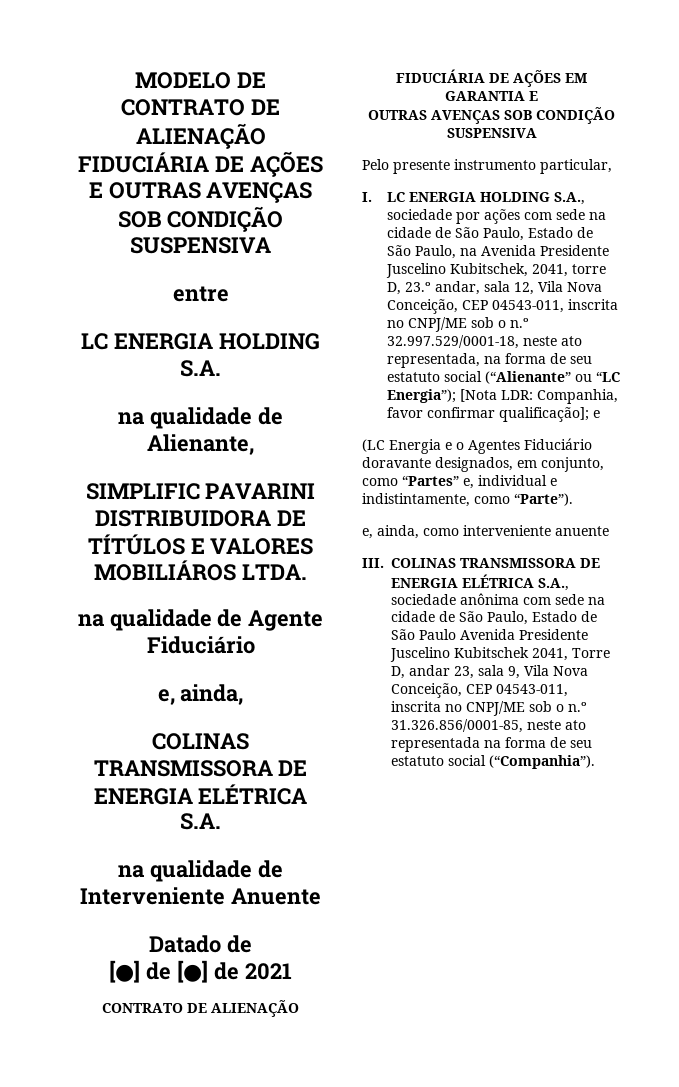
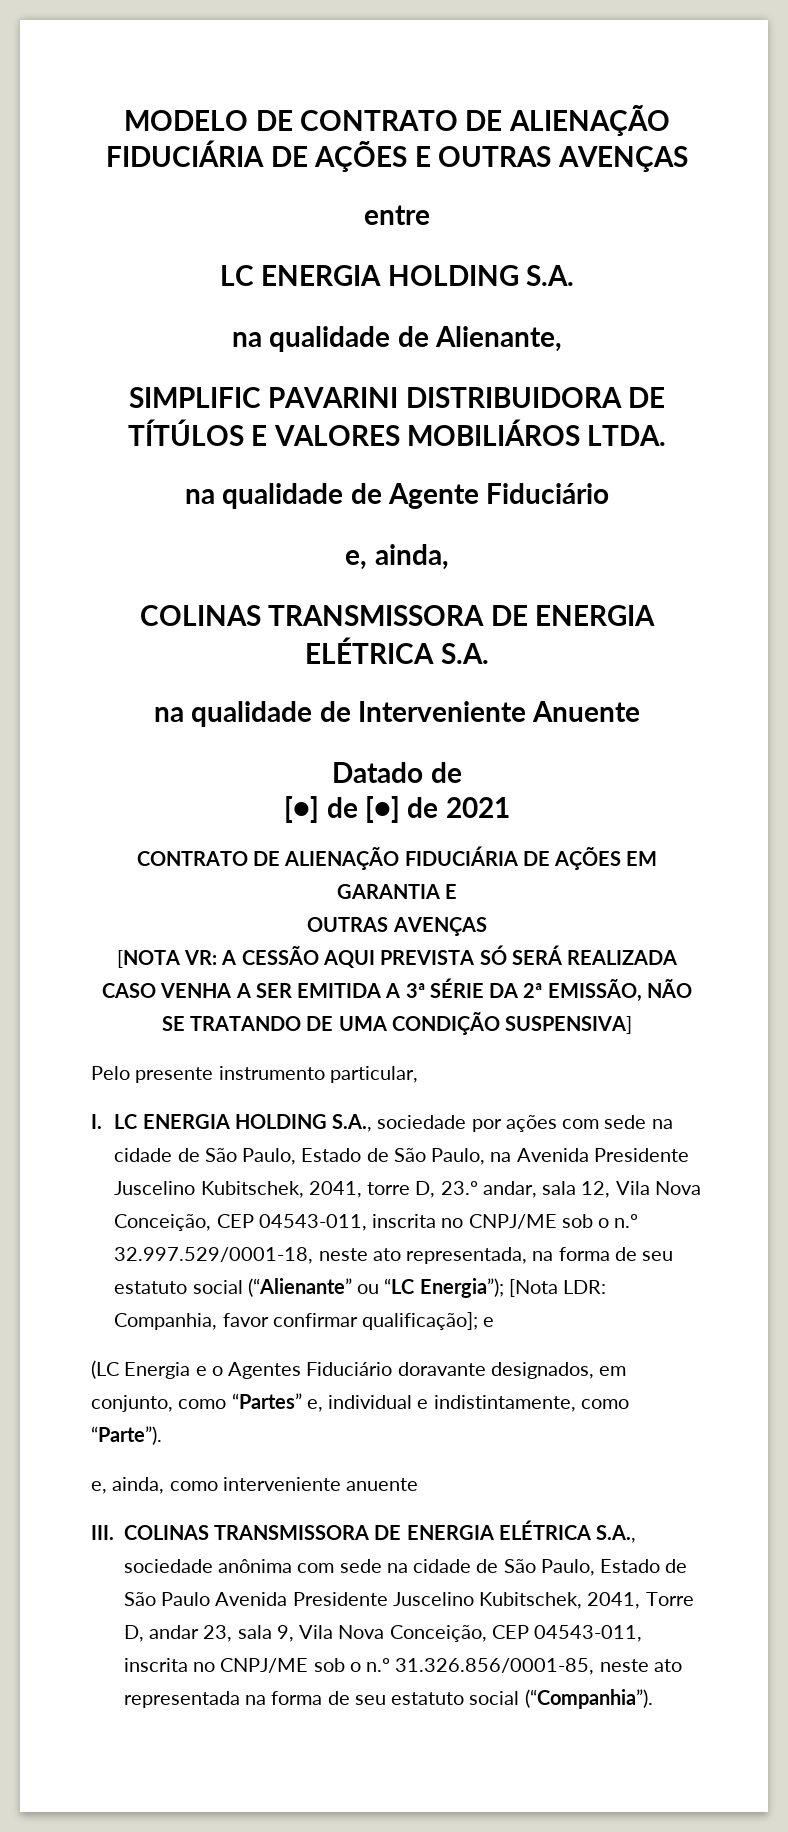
[117,206,284,232] [130,237,271,254] SOB CONDIÇÃO SUSPENSIVA -> (688, 159) none
[504,107,615,124] [446,128,537,138] SOB CONDIÇÃO SUSPENSIVA -> [116,945,678,968] [102,978,692,1002] [161,1012,633,1035] // [NOTA VR: A CESSÃO AQUI PREVISTA SÓ SERÁ REALIZADA CASO VENHA A SER EMITIDA A 3ª SÉRIE DA 2ª EMISSÃO, NÃO SE TRATANDO DE UMA CONDIÇÃO SUSPENSIVA]
[454,647,529,658] Kubitschek -> [479,1592,583,1609] Kubitschek,

